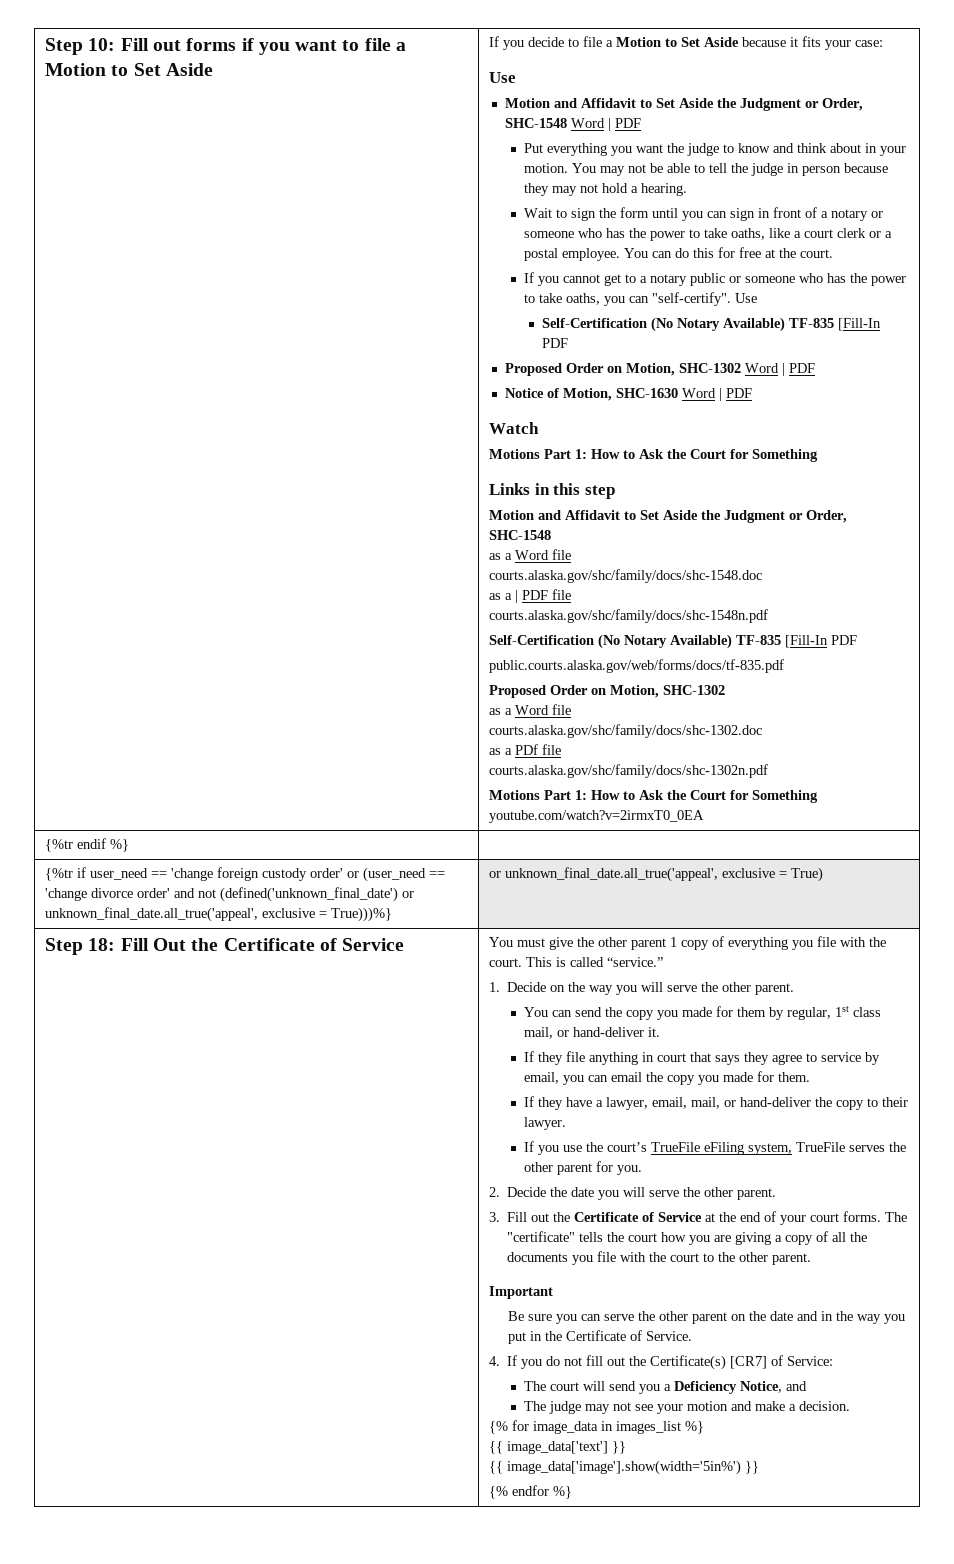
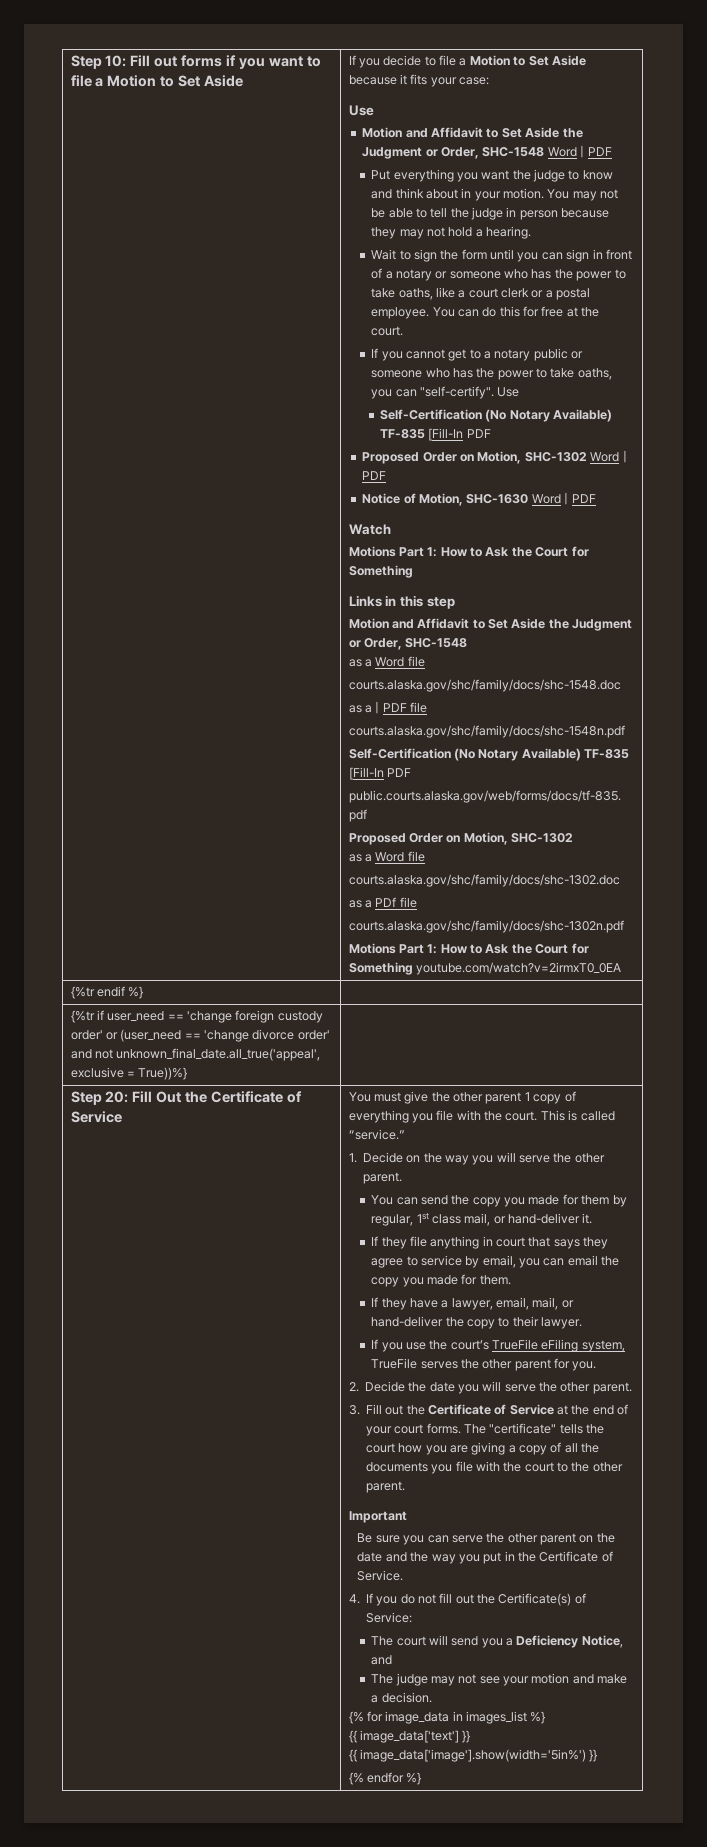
[220,887,415,902] [45,907,393,922] [489,867,824,882] [45,938,116,955] (defined('unknown_final_date') or unknown_final_date.all_true('appeal', exclusive = True)))%} | or unknown_final_date.all_true('appeal', exclusive = True) // Step 18: -> [116,1048,321,1061] [70,1067,188,1080] [70,1091,129,1105] unknown_final_date.all_true('appeal', exclusive = True))%} | // Step 20:
[820,1311,833,1321] in -> (407, 1557) none
[730,1356,768,1369] [CR7] -> (572, 1599) none

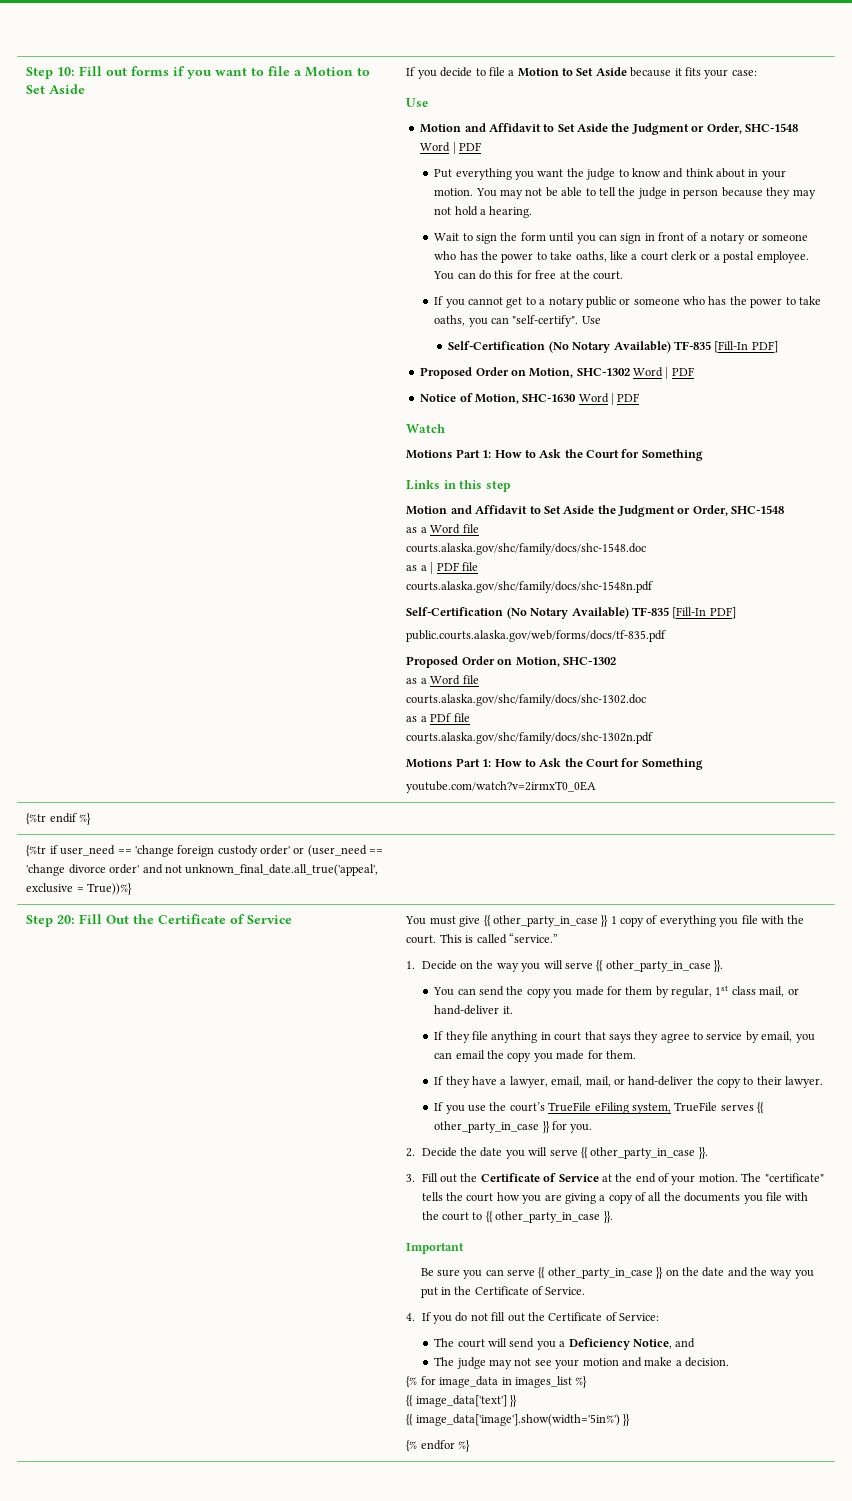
[466,429,491,438] PDF -> [751,341,778,353] PDF]
[386,768,411,777] PDF -> [709,607,736,619] PDF]
(413, 968) none -> (703, 764) //
[431,1092,522,1104] the other parent -> [483,915,609,927] {{ other_party_in_case }}
[553,1153,605,1163] [362,1172,402,1184] the other parent. -> [596,960,724,972] {{ other_party_in_case }}.
[460,1359,551,1371] the other parent -> [757,1102,765,1114] [434,1121,550,1133] {{ other_party_in_case }}
[539,1382,632,1394] the other parent. -> [580,1147,708,1159] {{ other_party_in_case }}.
[394,1423,461,1434] court forms. -> [698,1174,738,1182] motion.
[571,1462,623,1472] [365,1481,405,1493] the other parent. -> [485,1211,613,1223] {{ other_party_in_case }}.
[486,1533,576,1545] the other parent -> [538,1267,664,1279] {{ other_party_in_case }}
[498,1593,572,1606] Certificate(s) -> [548,1312,603,1321] Certificate

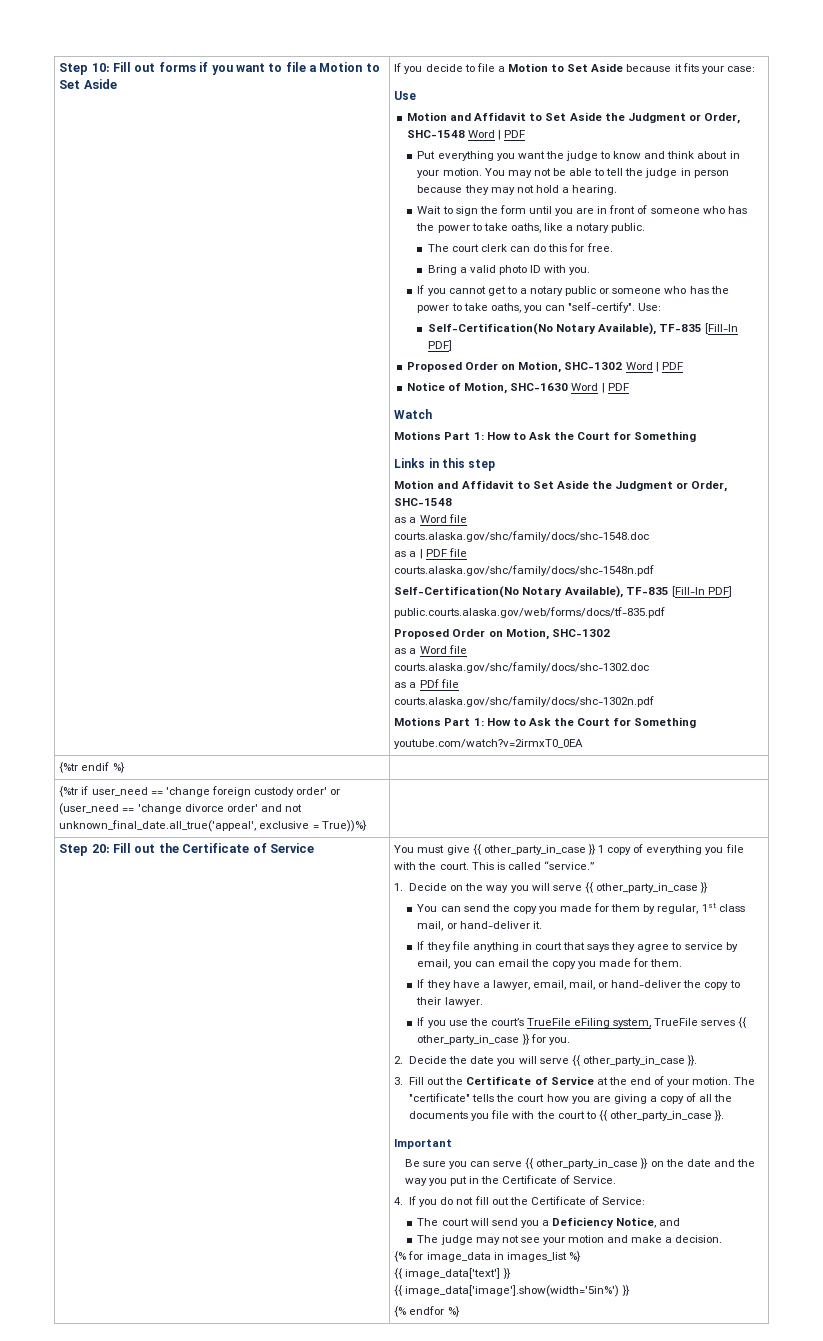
[598,233,642,244] can sign -> [576,208,595,214] are
[700,233,759,244] a notary or -> (648, 209) none
[640,251,809,263] [433,270,624,280] court clerk or a postal employee. You can do this for free at the court. -> [576,223,646,233] [427,243,613,252] [427,265,591,275] notary public. // The court clerk can do this for free. // Bring a valid photo ID with you.
[581,316,601,324] [448,341,671,353] Use // Self-Certification (No Notary Available) -> [638,303,662,311] [427,323,657,335] Use: // Self-Certification(No Notary Available),
[406,607,629,619] Self-Certification (No Notary Available) -> [394,586,623,598] Self-Certification(No Notary Available),
[106,915,130,924] Out -> [134,844,156,853] out
[714,960,724,972] }}. -> [700,882,709,893] }}

